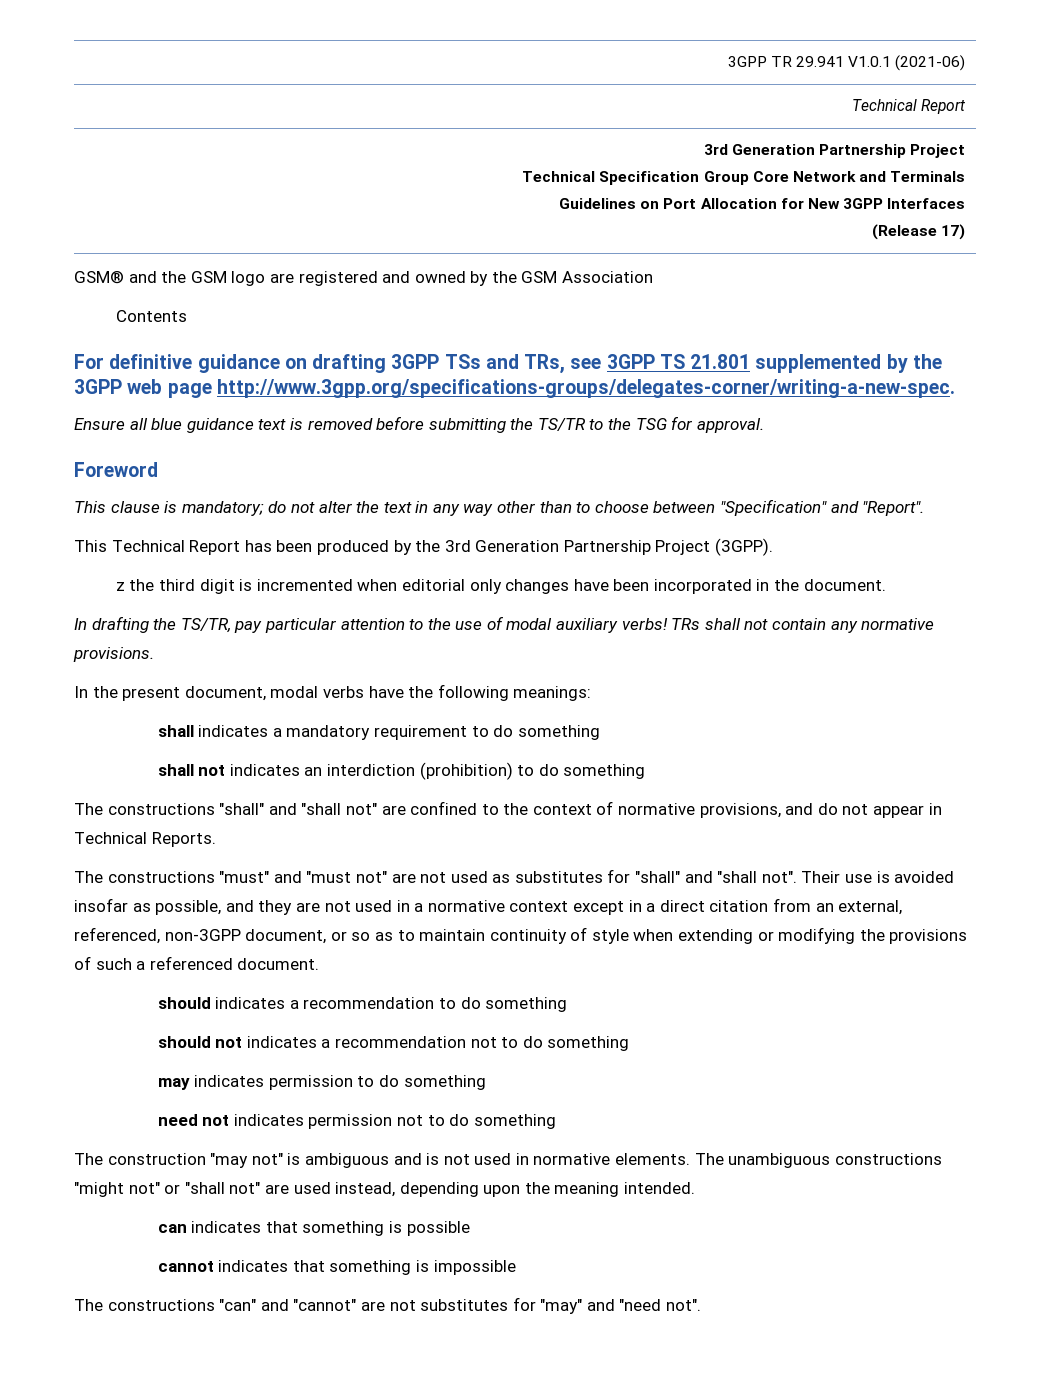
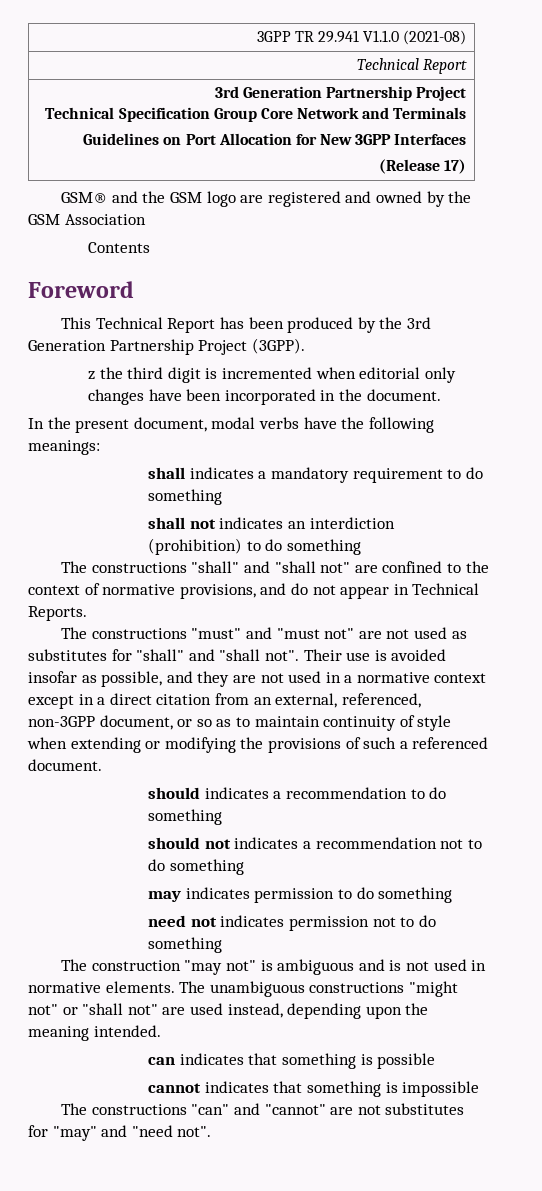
[848,55,966,71] V1.0.1 (2021-06) -> [363,30,467,45] V1.1.0 (2021-08)
[74,354,942,374] [74,379,955,398] [74,416,764,433] [74,462,158,477] [74,499,925,516] For definitive guidance on drafting 3GPP TSs and TRs, see 3GPP TS 21.801 supplemented by the 3GPP web page http://www.3gpp.org/specifications-groups/delegates-corner/writing-a-new-spec. // Ensure all blue guidance text is removed before submitting the TS/TR to the TSG for approval. // Foreword // This clause is mandatory; do not alter the text in any way other than to choose between "Specification" and "Report". -> [28,281,134,298] Foreword
[74,616,935,633] [73,647,154,662] // In drafting the TS/TR, pay particular attention to the use of modal auxiliary verbs! TRs shall not contain any normative provisions. -> (441, 395) none

